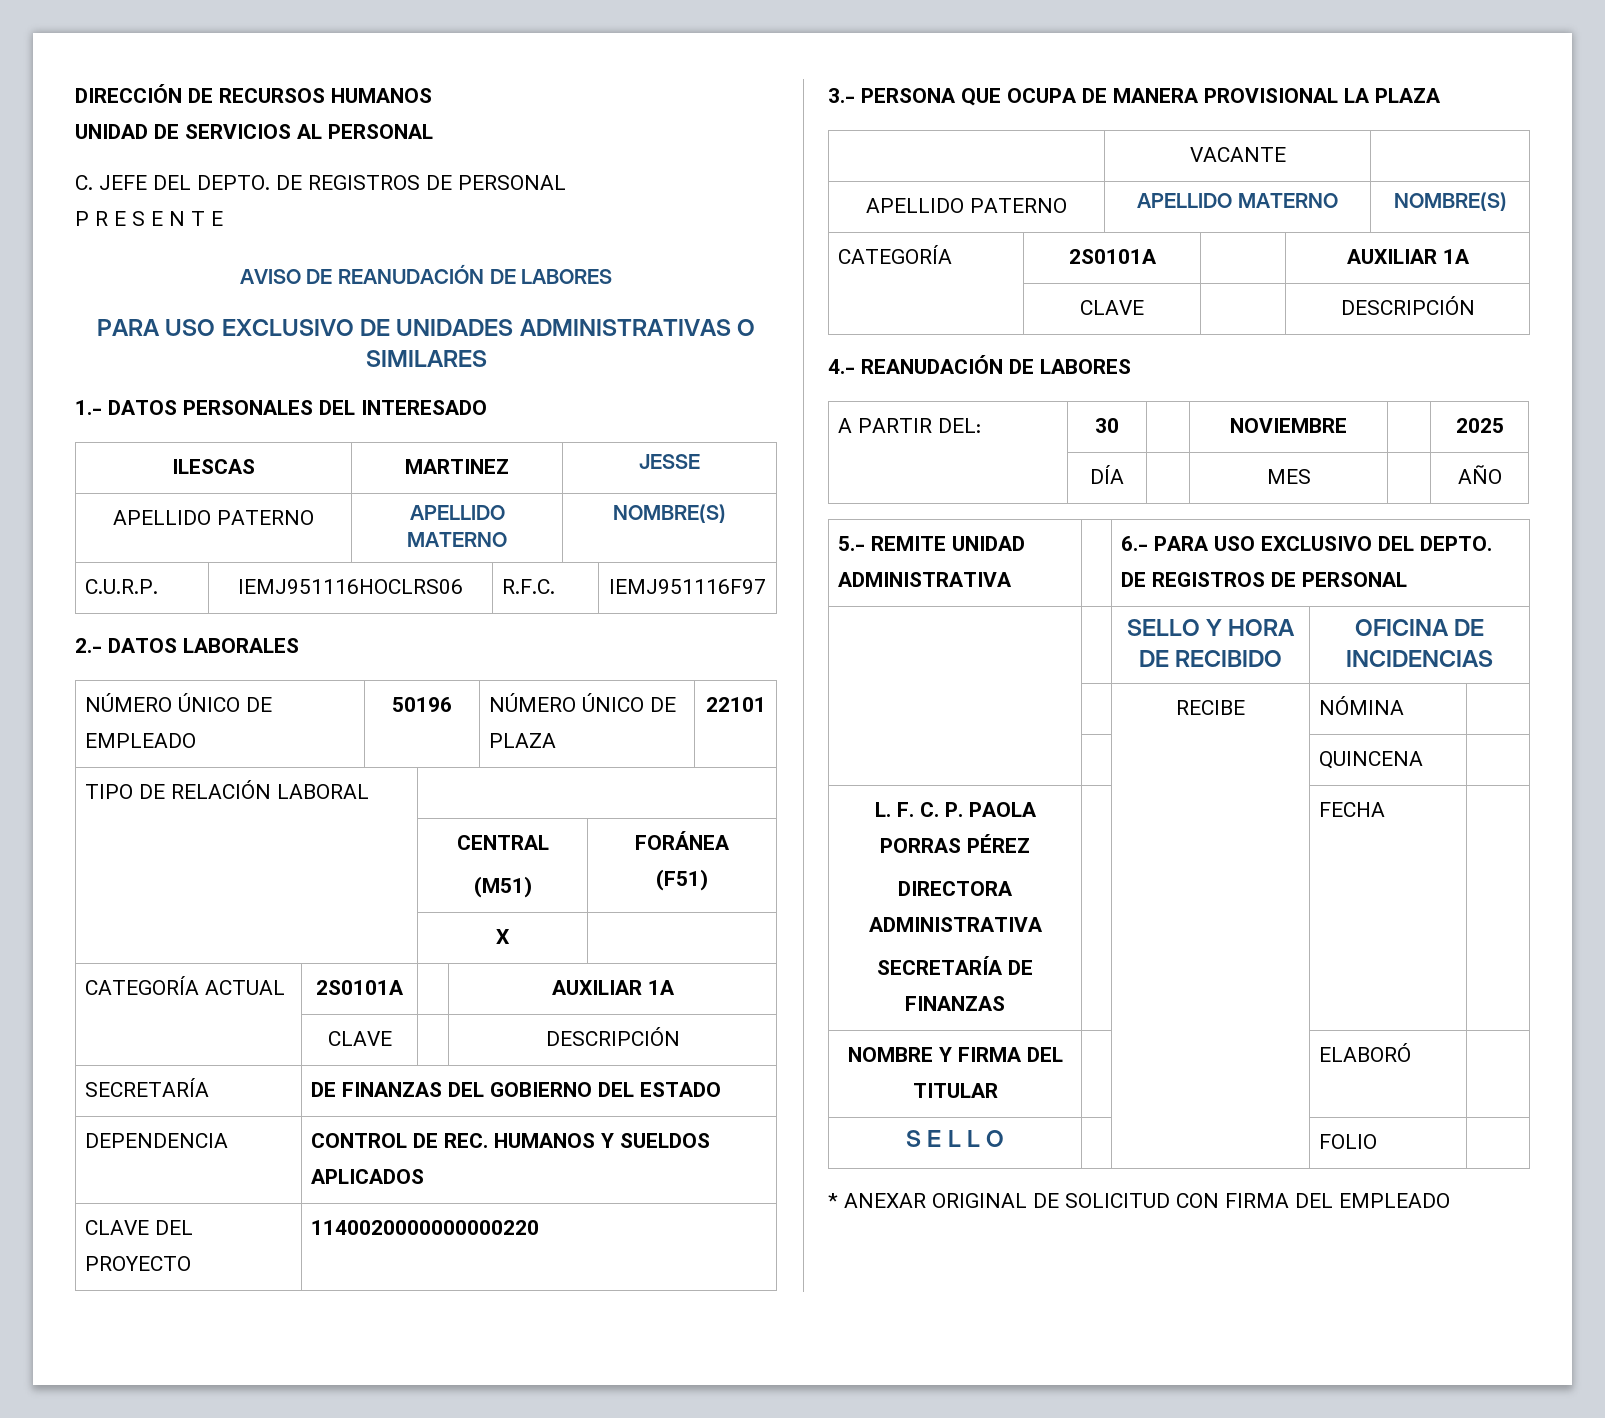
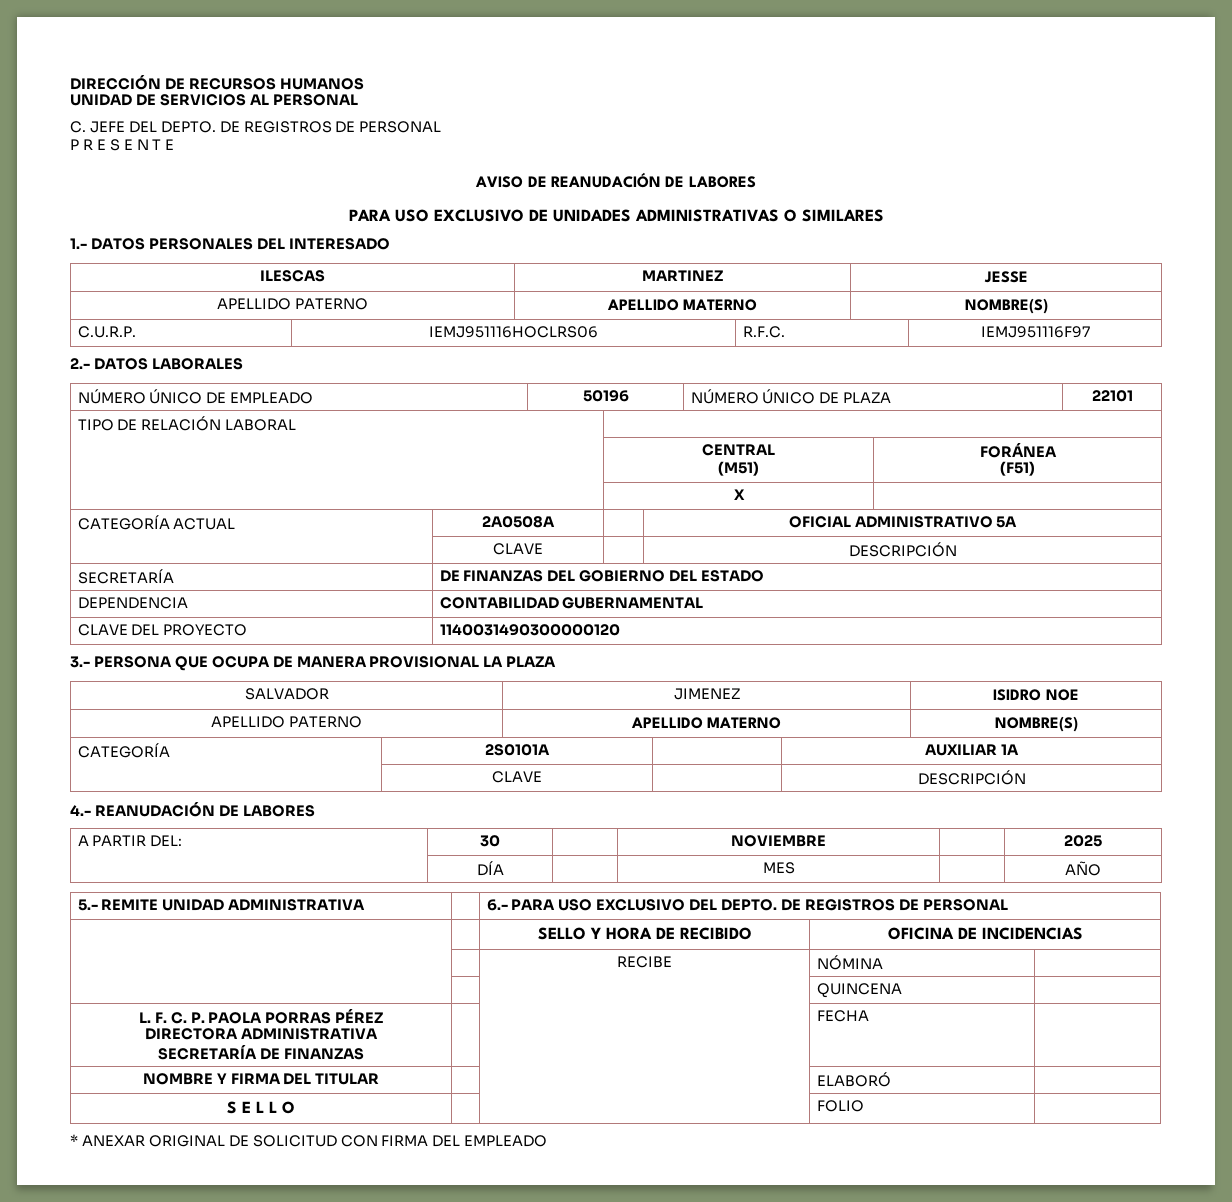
[316,980,404,995] [551,980,675,995] 2S0101A | | AUXILIAR 1A -> [482,516,555,528] [788,516,1018,528] 2A0508A | | OFICIAL ADMINISTRATIVO 5A
[310,1133,710,1148] [310,1169,424,1184] CONTROL DE REC. HUMANOS Y SUELDOS APLICADOS -> [439,597,704,609] CONTABILIDAD GUBERNAMENTAL
[310,1220,539,1235] 1140020000000000220 -> [439,624,620,636] 1140031490300000120
[1189,147,1286,162] | VACANTE | -> [244,688,329,700] [673,688,740,700] [993,689,1079,701] SALVADOR | JIMENEZ | ISIDRO NOE

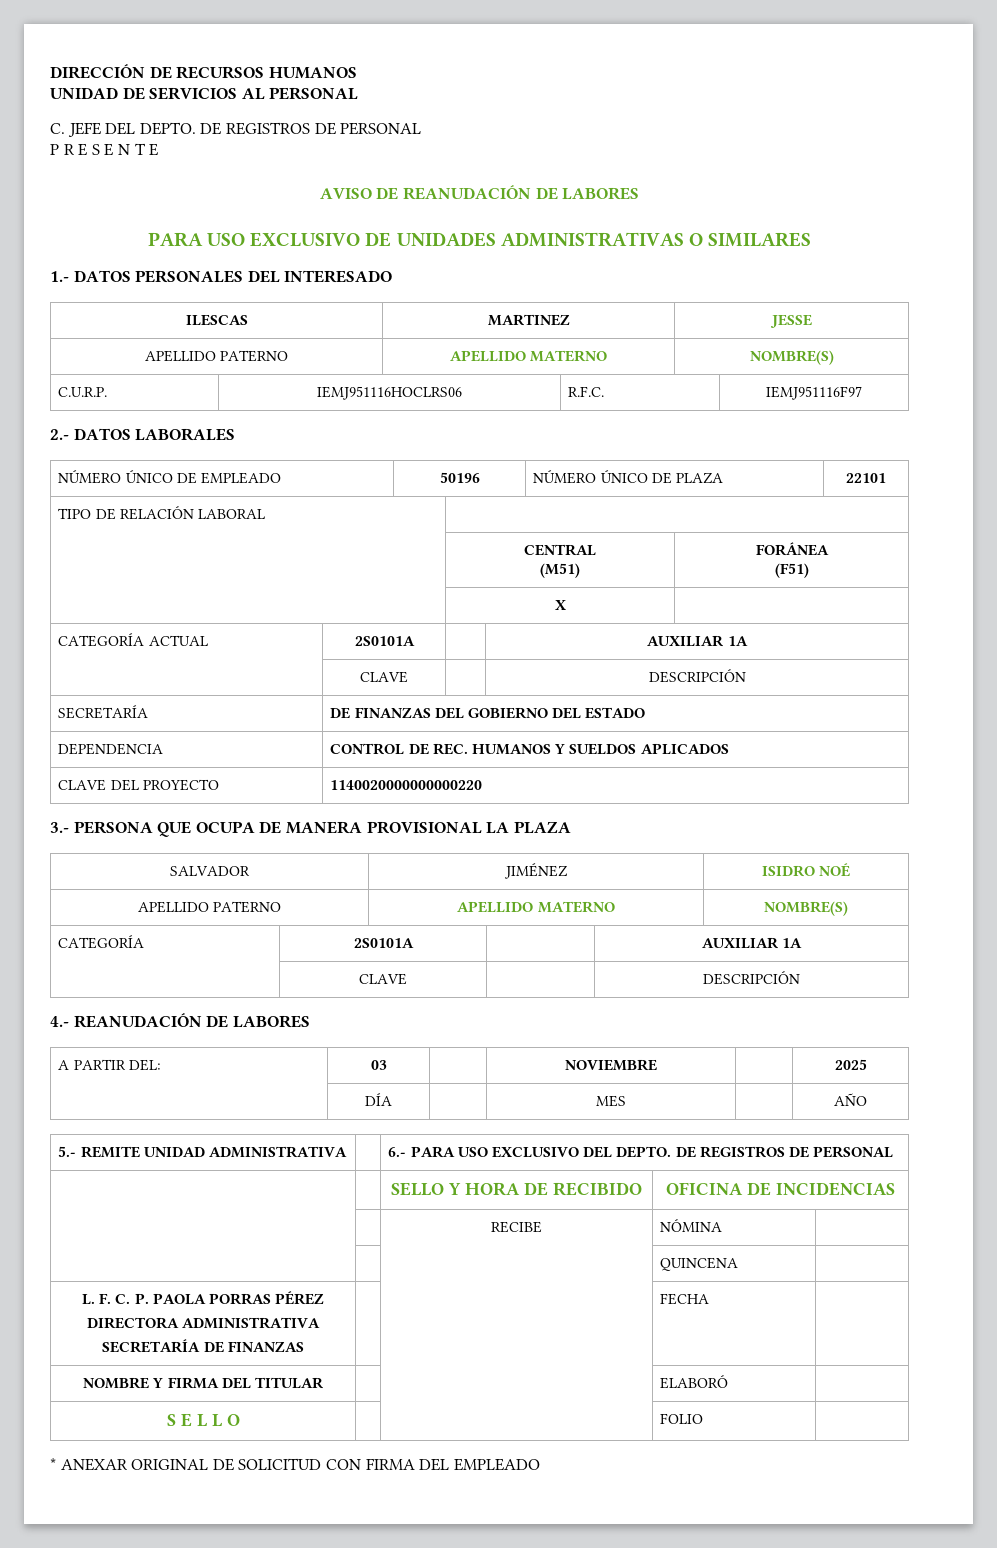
[482,516,555,528] [788,516,1018,528] 2A0508A | | OFICIAL ADMINISTRATIVO 5A -> [354,636,415,646] [647,635,748,647] 2S0101A | | AUXILIAR 1A
[439,597,704,609] CONTABILIDAD GUBERNAMENTAL -> [330,743,729,755] CONTROL DE REC. HUMANOS Y SUELDOS APLICADOS
[439,624,620,636] 1140031490300000120 -> [330,780,483,790] 1140020000000000220
[673,688,740,700] JIMENEZ -> [503,863,567,879] JIMÉNEZ
[1045,689,1079,701] NOE -> [819,863,851,877] NOÉ
[480,835,500,847] 30 -> [370,1060,387,1070] 03

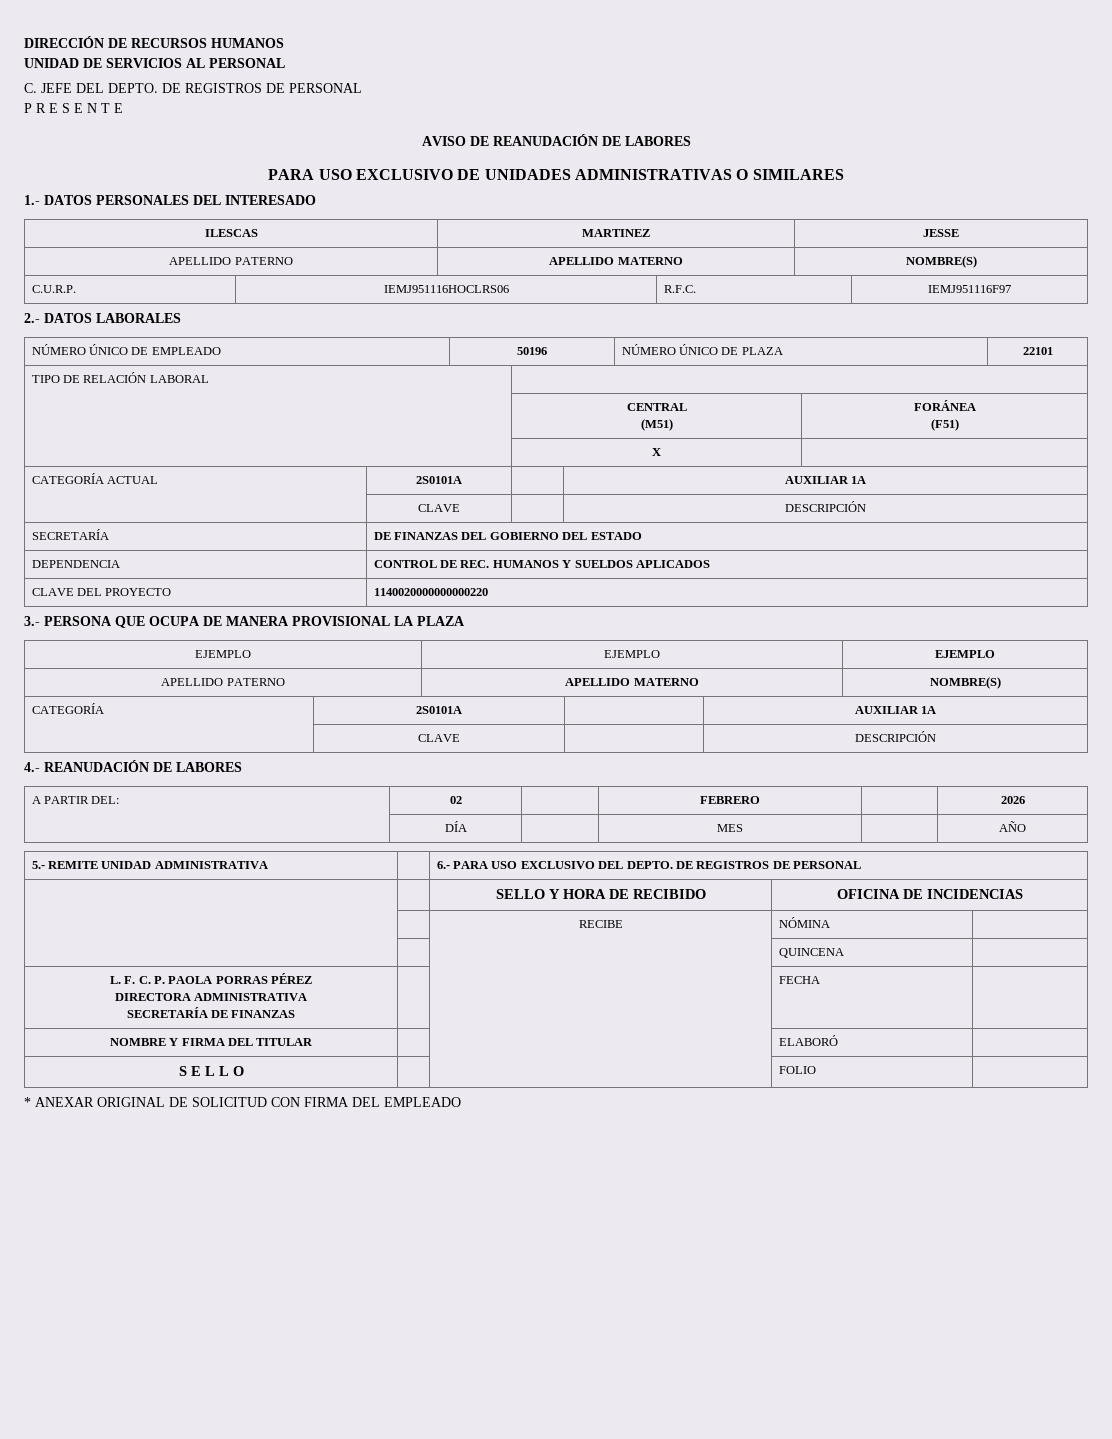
[170,866,250,876] [503,863,567,879] [761,863,851,877] SALVADOR | JIMÉNEZ | ISIDRO NOÉ -> [195,650,251,658] [604,650,661,658] [935,650,995,658] EJEMPLO | EJEMPLO | EJEMPLO
[370,1060,387,1070] [565,1059,657,1071] [834,1059,867,1070] 03 | | NOVIEMBRE | | 2025 -> [449,796,462,804] [700,796,760,804] [1000,796,1025,804] 02 | | FEBRERO | | 2026

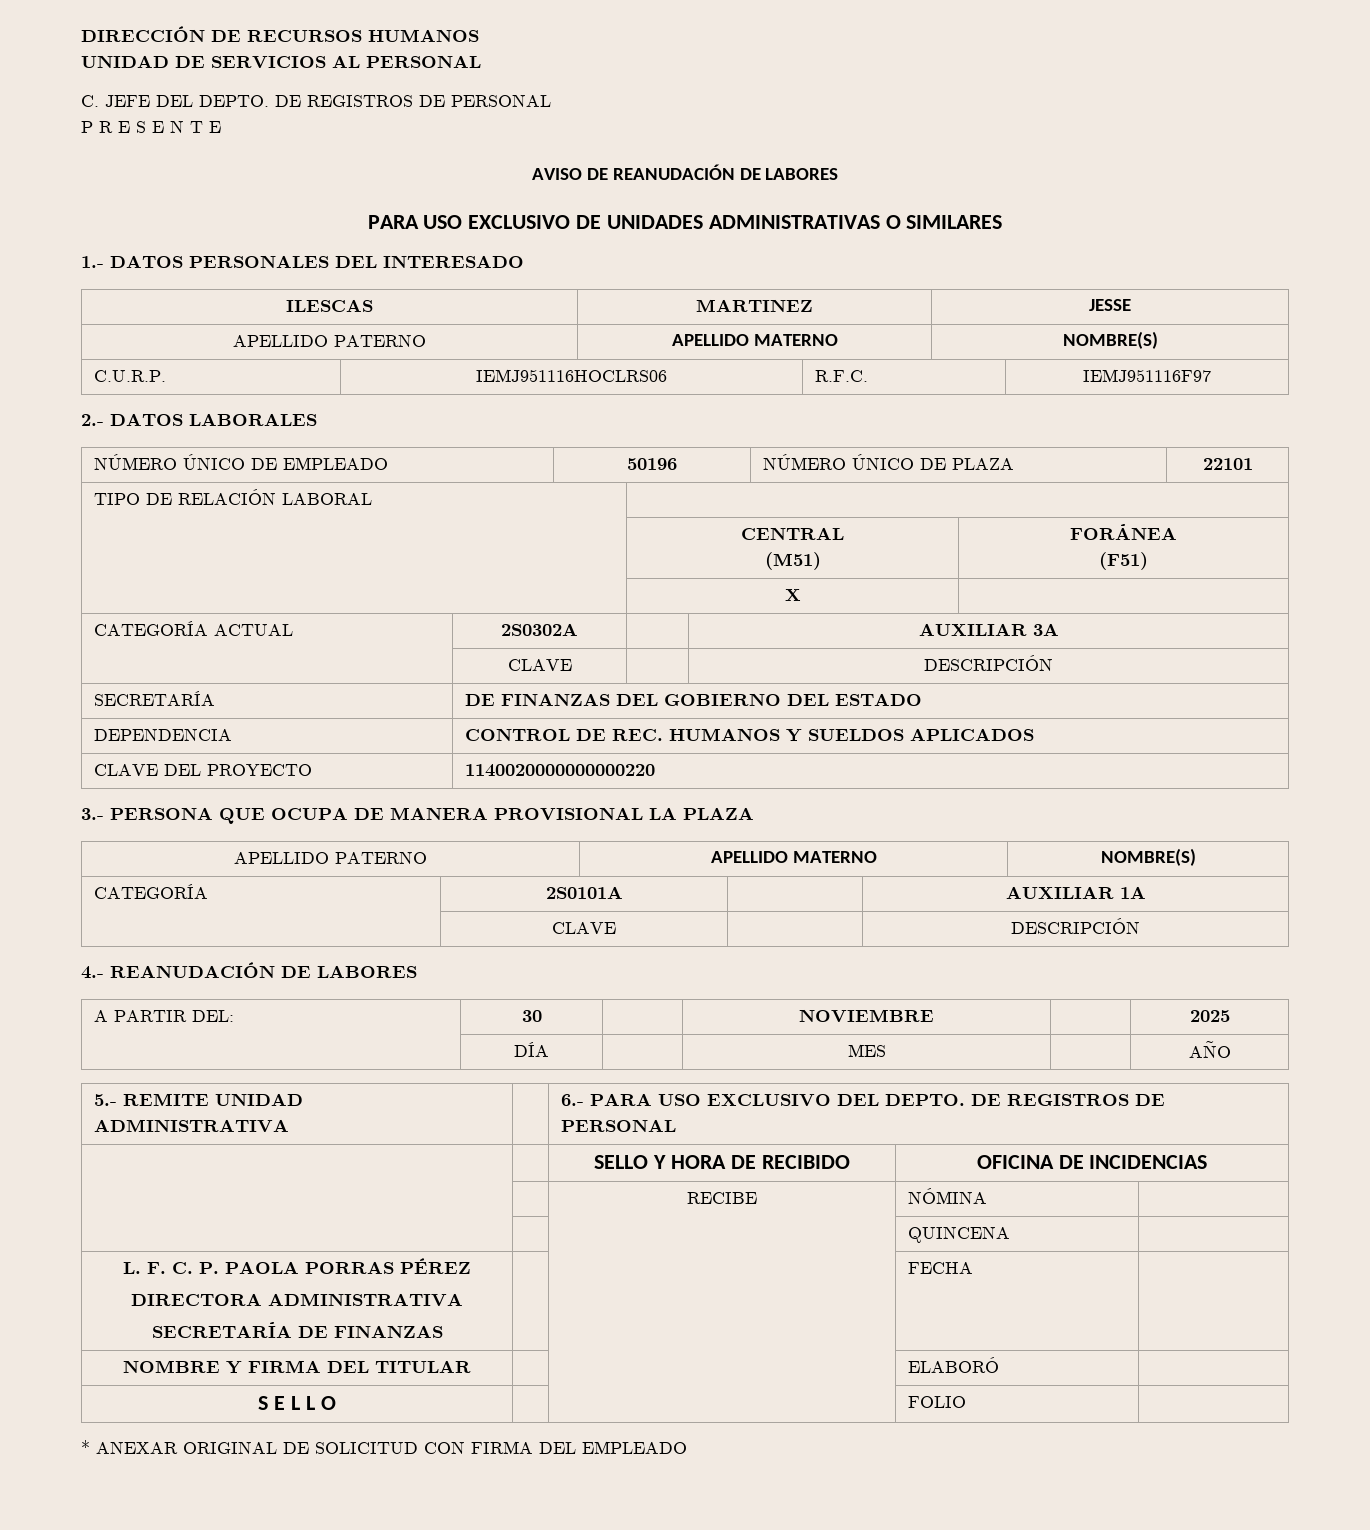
[416,476,462,484] [784,476,867,484] 2S0101A | | AUXILIAR 1A -> [501,623,578,636] [918,623,1059,636] 2S0302A | | AUXILIAR 3A
[195,650,251,658] [604,650,661,658] [935,650,995,658] // EJEMPLO | EJEMPLO | EJEMPLO -> (754, 813) none
[449,796,462,804] [700,796,760,804] [1000,796,1025,804] 02 | | FEBRERO | | 2026 -> [521,1010,542,1022] [799,1009,934,1022] [1189,1010,1230,1022] 30 | | NOVIEMBRE | | 2025

